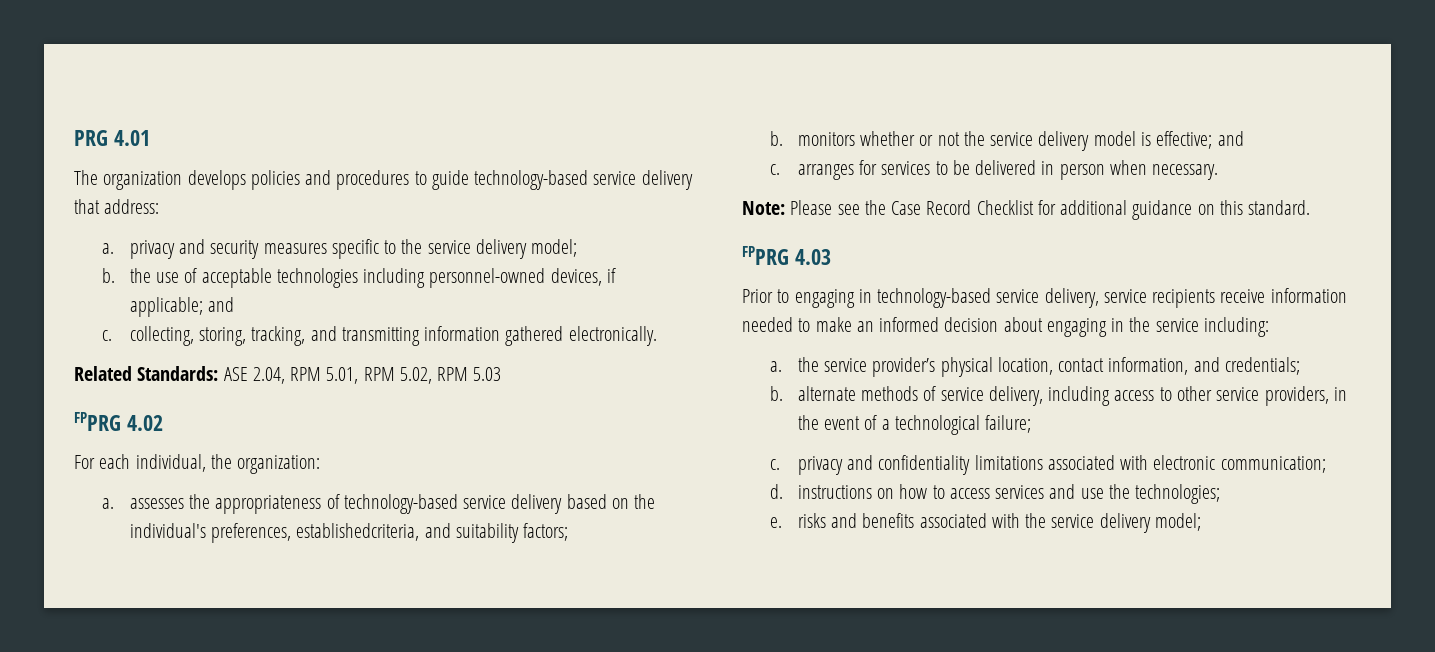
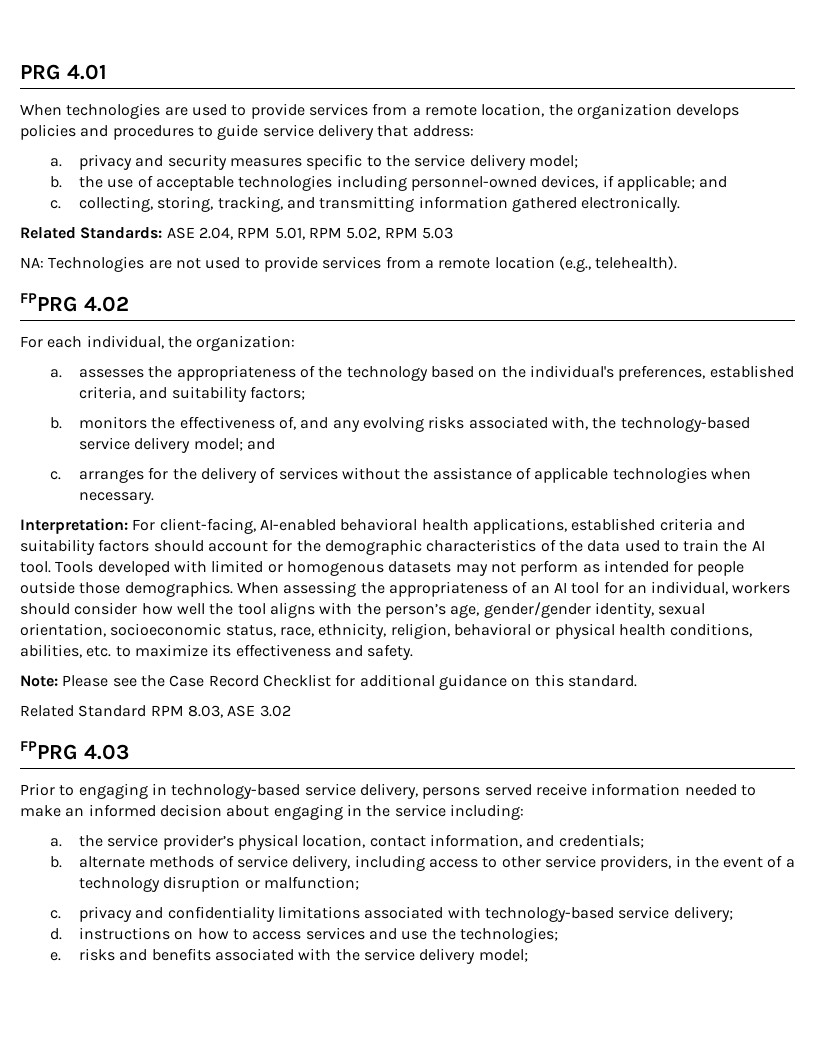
[74,170,98,185] The -> [20,103,573,119] When technologies are used to provide services from a remote location, the
[474,170,589,190] technology-based -> (259, 132) none
(502, 374) none -> [20,256,678,272] // NA: Technologies are not used to provide services from a remote location (e.g., telehealth).
[343,494,563,514] technology-based service delivery -> [318,366,428,381] the technology
[296,523,420,541] establishedcriteria, -> [709,365,794,378] [79,386,136,400] established criteria,
[860,131,1244,151] [769,160,1219,180] whether or not the service delivery model is effective; and // c. arranges for services to be delivered in person when necessary. -> [151,416,750,432] [79,437,275,453] [49,467,751,483] [79,492,155,504] [20,518,745,534] [20,539,765,555] [20,560,745,576] [20,581,791,597] [20,602,706,618] [20,623,753,639] [20,644,414,660] the effectiveness of, and any evolving risks associated with, the technology-based service delivery model; and // c. arranges for the delivery of services without the assistance of applicable technologies when necessary. // Interpretation: For client-facing, AI-enabled behavioral health applications, established criteria and suitability factors should account for the demographic characteristics of the data used to train the AI tool. Tools developed with limited or homogenous datasets may not perform as intended for people outside those demographics. When assessing the appropriateness of an AI tool for an individual, workers should consider how well the tool aligns with the person’s age, gender/gender identity, sexual orientation, socioeconomic status, race, ethnicity, religion, behavioral or physical health conditions, abilities, etc. to maximize its effectiveness and safety.
(1311, 207) none -> [20,705,291,718] // Related Standard RPM 8.03, ASE 3.02
[1103,289,1216,308] service recipients -> [422,784,532,799] persons served
[894,415,1032,435] technological failure; -> [79,876,359,892] technology disruption or malfunction;
[1153,455,1326,473] electronic communication; -> [484,906,733,922] technology-based service delivery;

